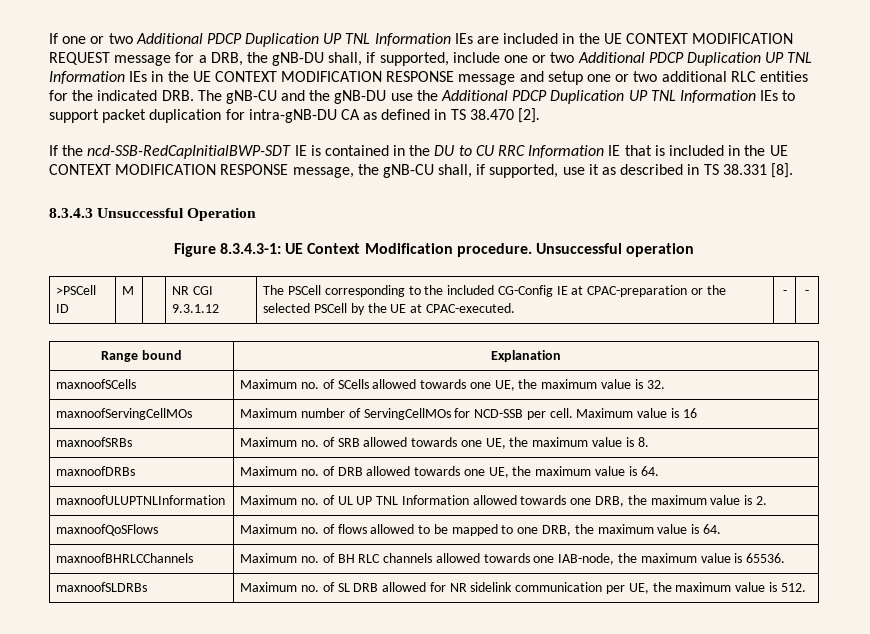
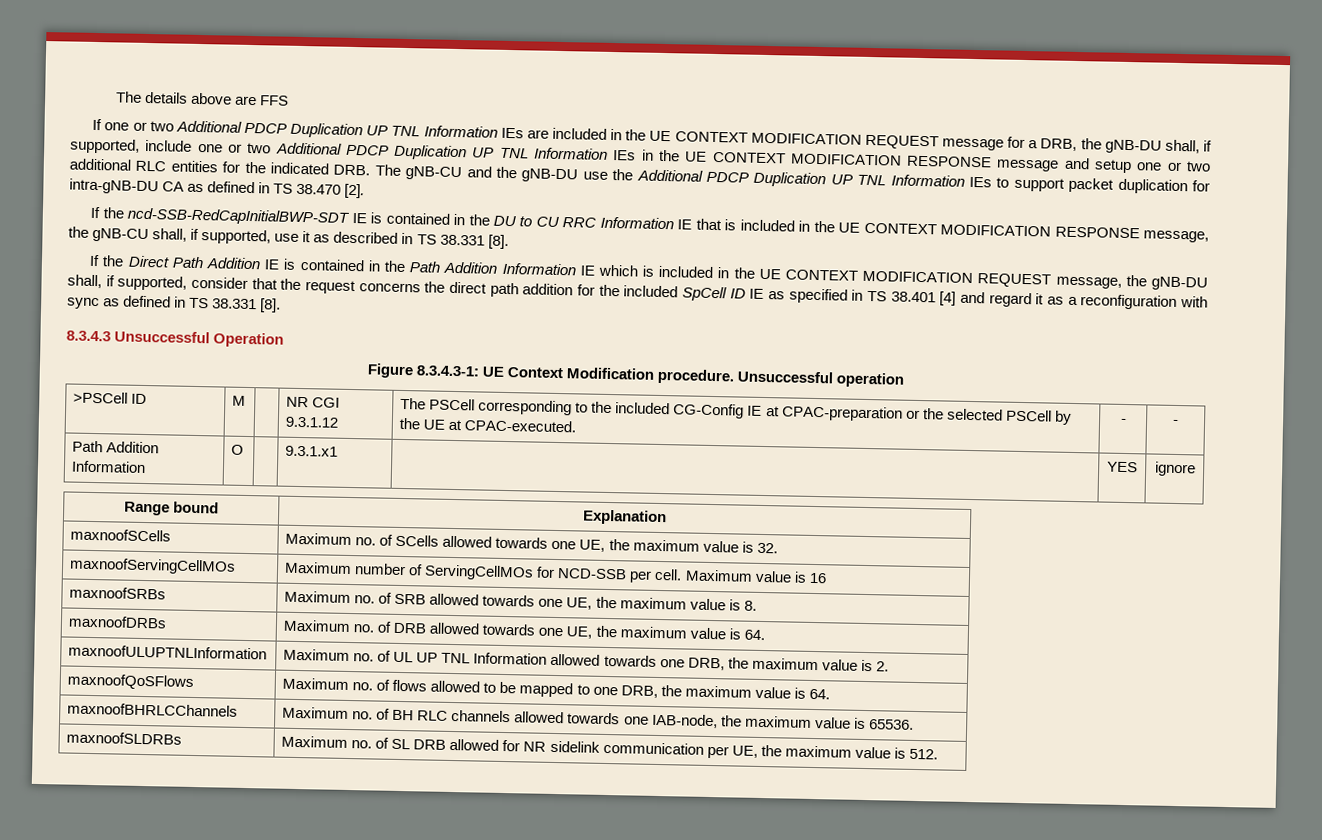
(49, 38) none -> [116,91,290,106] The details above are FFS //
(793, 170) none -> [89,254,1208,291] [67,274,1208,310] [67,295,282,313] // If the Direct Path Addition IE is contained in the Path Addition Information IE which is included in the UE CONTEXT MODIFICATION REQUEST message, the gNB-DU shall, if supported, consider that the request concerns the direct path addition for the included SpCell ID IE as specified in TS 38.401 [4] and regard it as a reconfiguration with sync as defined in TS 38.331 [8].
(809, 292) none -> [72,440,160,454] [71,460,147,474] [231,444,245,455] [285,445,339,457] [1107,461,1138,473] [1154,461,1196,477] // Path Addition Information | O | | 9.3.1.x1 | | YES | ignore

